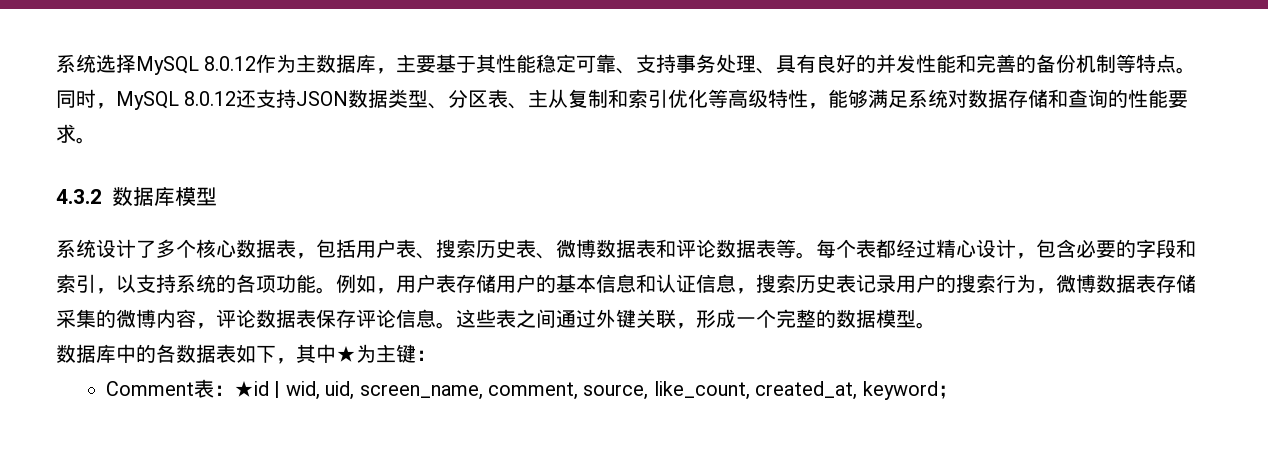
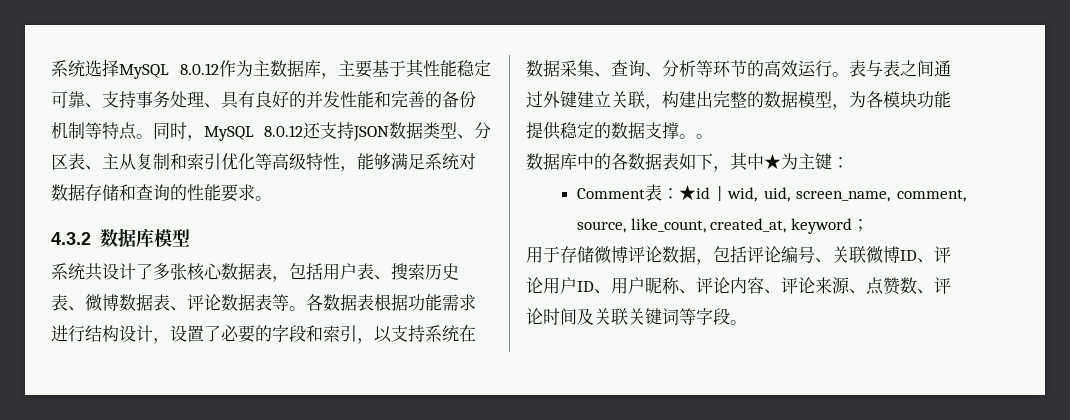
(96, 248) none -> [85,263,102,281] 共
[176,239,196,258] 个 -> [170,263,187,280] 张
[656,239,676,258] 和 -> [170,306,187,311] 、
[816,239,1076,259] 每个表都经过精心设计，包含 -> [306,294,476,311] [51,325,221,344] 各数据表根据功能需求进行结构设计，设置了
[216,274,1196,294] [56,309,916,329] 的各项功能。例如，用户表存储用户的基本信息和认证信息，搜索历史表记录用户的搜索行为，微博数据表存储采集的微博内容，评论数据表保存评论信息。这些表之间通过外键关联，形成一个完整的数据模型 -> [459,325,476,342] [526,60,951,77] [526,91,951,110] [526,122,696,140] 在数据采集、查询、分析等环节的高效运行。表与表之间通过外键建立关联，构建出完整的数据模型，为各模块功能提供稳定的数据支撑。
(958, 392) none -> [526,246,951,265] [526,277,951,295] [526,308,747,325] // 用于存储微博评论数据，包括评论编号、关联微博ID、评论用户ID、用户昵称、评论内容、评论来源、点赞数、评论时间及关联关键词等字段。

